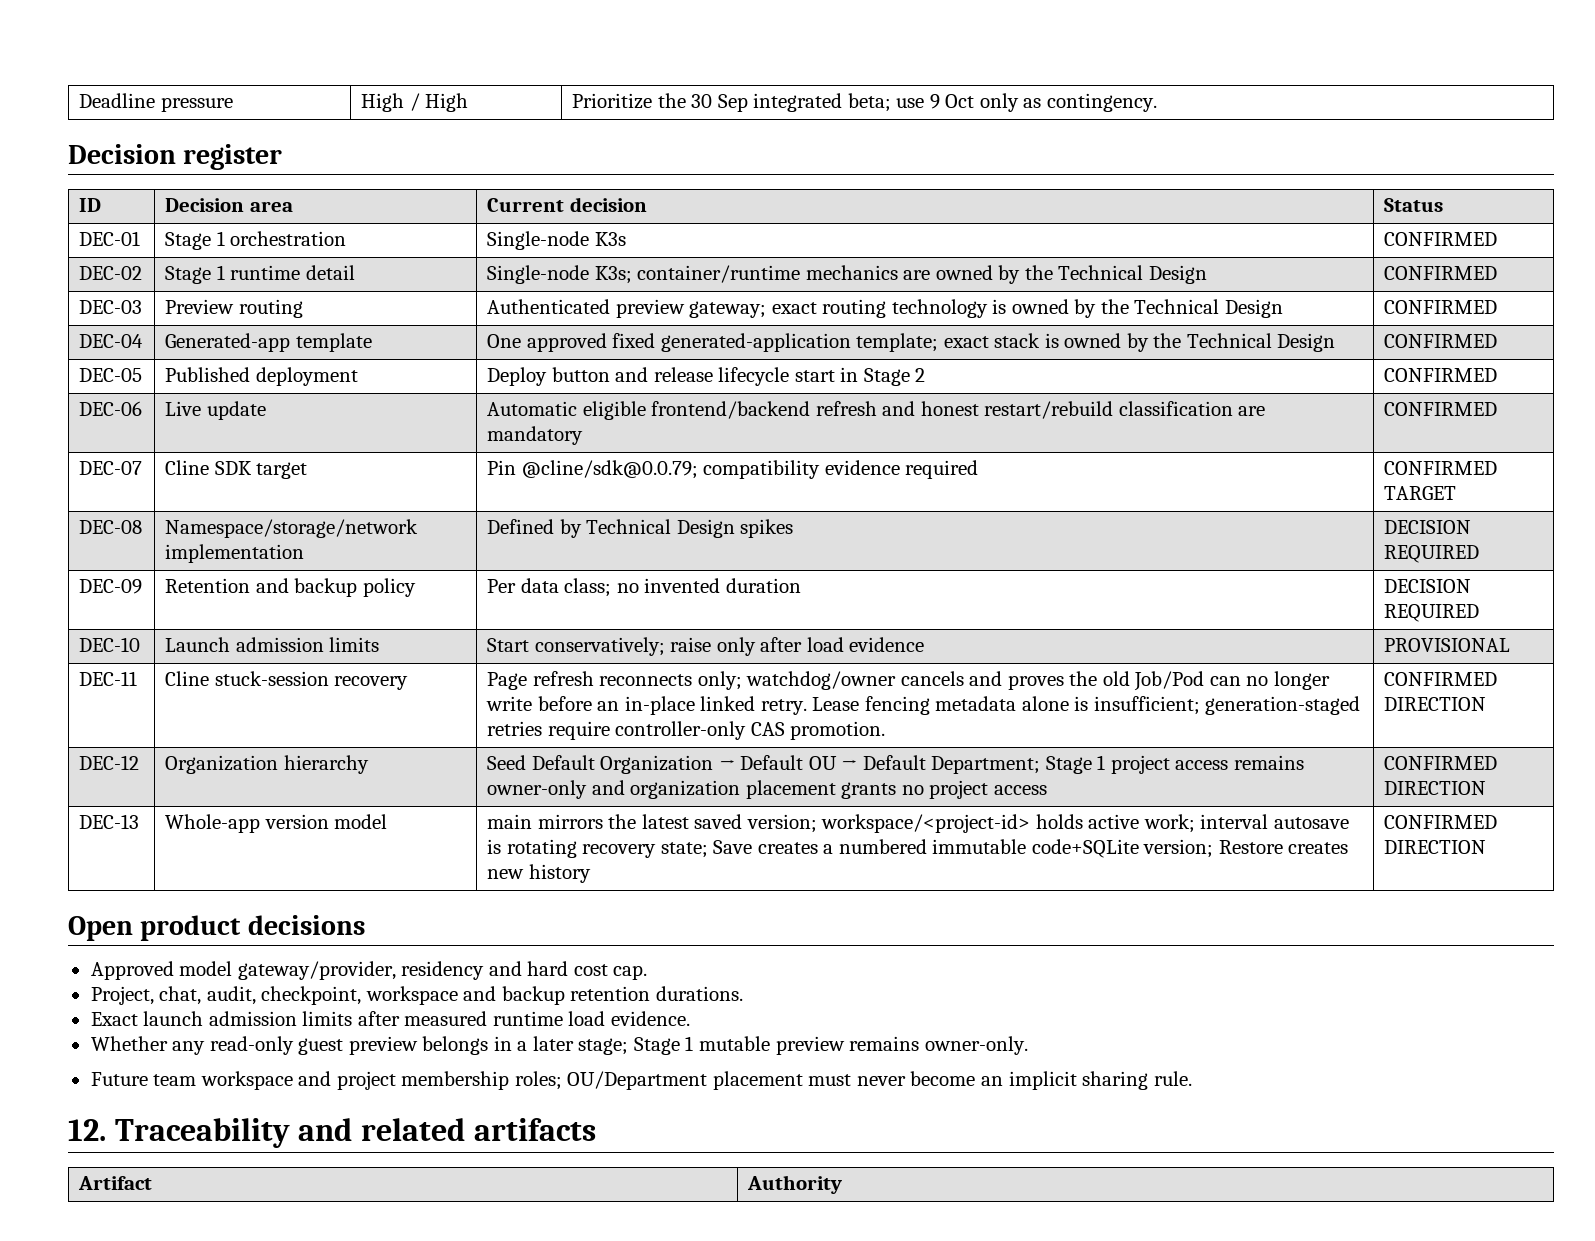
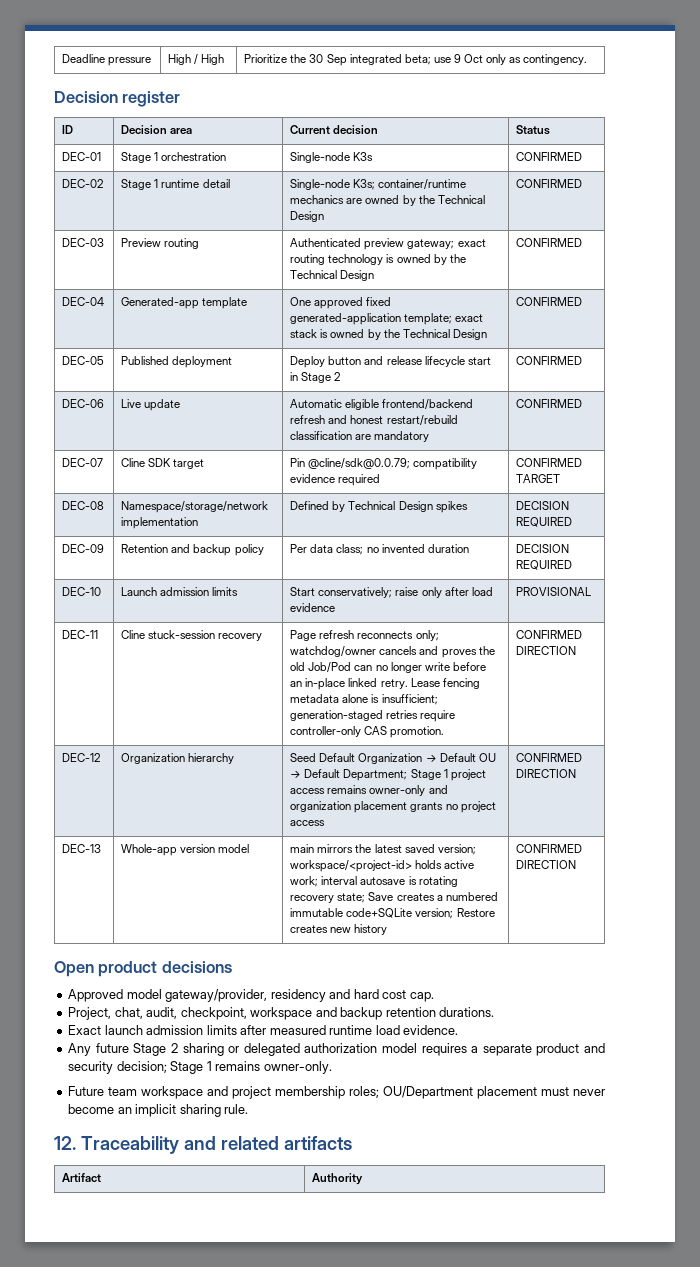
[90,1036,845,1055] Whether any read-only guest preview belongs in a later stage; Stage 1 mutable preview -> [68,1043,606,1056] [68,1061,212,1074] Any future Stage 2 sharing or delegated authorization model requires a separate product and security decision; Stage 1

